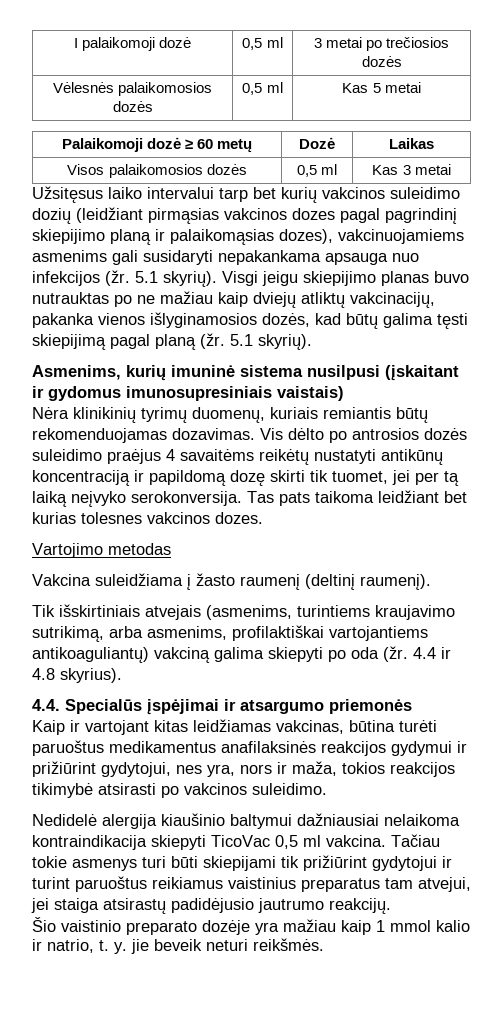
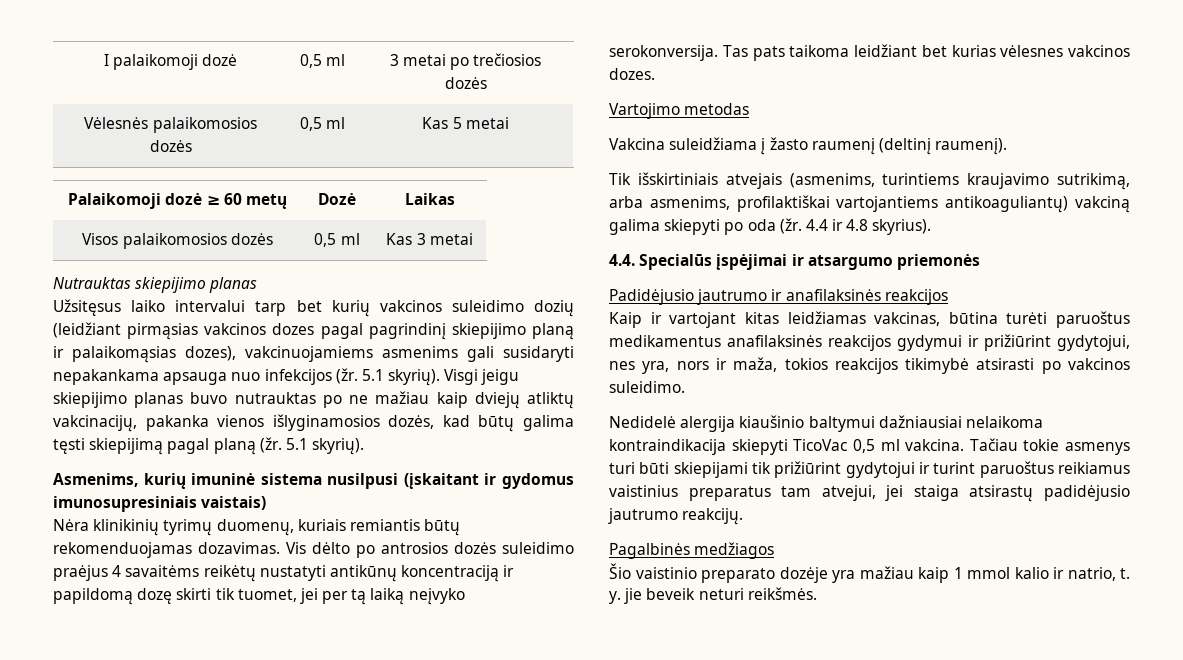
(451, 169) none -> [53,277,258,293] // Nutrauktas skiepijimo planas
[81,512,142,524] tolesnes -> [1000,45,1064,57] vėlesnes
(412, 706) none -> [609,289,948,305] // Padidėjusio jautrumo ir anafilaksinės reakcijos
(391, 906) none -> [609,542,775,559] // Pagalbinės medžiagos

